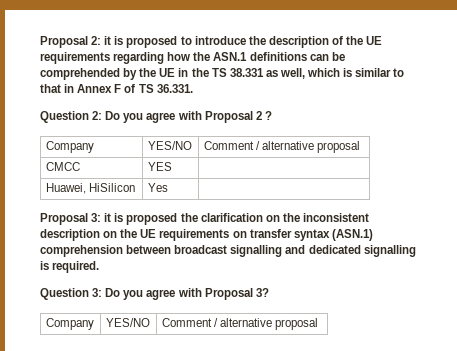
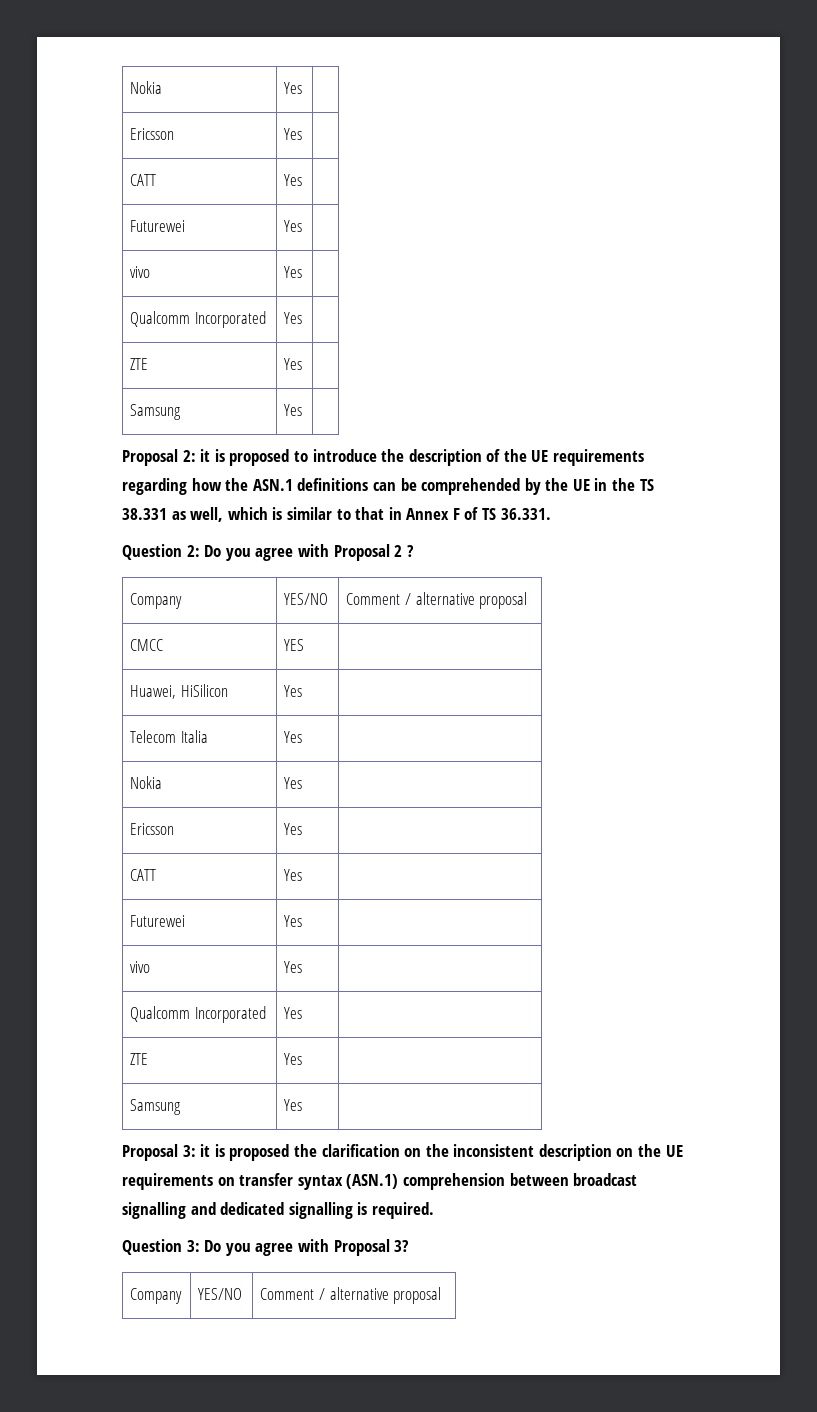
(40, 42) none -> [130,81,163,94] [284,82,303,94] [130,128,175,140] [284,128,303,140] [130,174,157,186] [284,174,303,186] [130,220,186,232] [284,220,303,232] [130,266,151,278] [284,266,303,278] [130,311,267,328] [284,312,303,324] [130,358,149,370] [284,358,303,370] [130,404,182,420] [284,404,303,416] Nokia | Yes | // Ericsson | Yes | // CATT | Yes | // Futurewei | Yes | // vivo | Yes | // Qualcomm Incorporated | Yes | // ZTE | Yes | // Samsung | Yes | //
(168, 187) none -> [130,730,209,743] [284,731,303,743] [130,776,163,789] [284,777,303,789] [130,823,175,835] [284,823,303,835] [130,869,157,881] [284,869,303,881] [130,915,186,927] [284,915,303,927] [130,961,151,973] [284,961,303,973] [130,1006,267,1023] [284,1007,303,1019] [130,1053,149,1065] [284,1053,303,1065] [130,1099,182,1115] [284,1099,303,1111] // Telecom Italia | Yes | // Nokia | Yes | // Ericsson | Yes | // CATT | Yes | // Futurewei | Yes | // vivo | Yes | // Qualcomm Incorporated | Yes | // ZTE | Yes | // Samsung | Yes |

